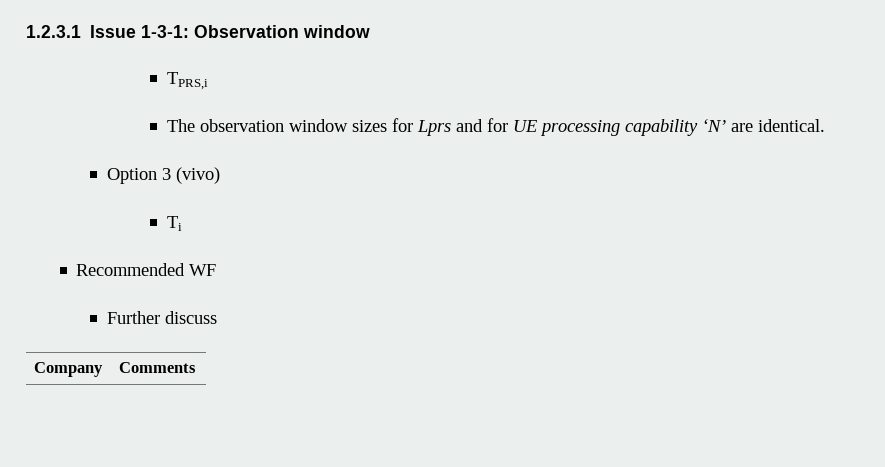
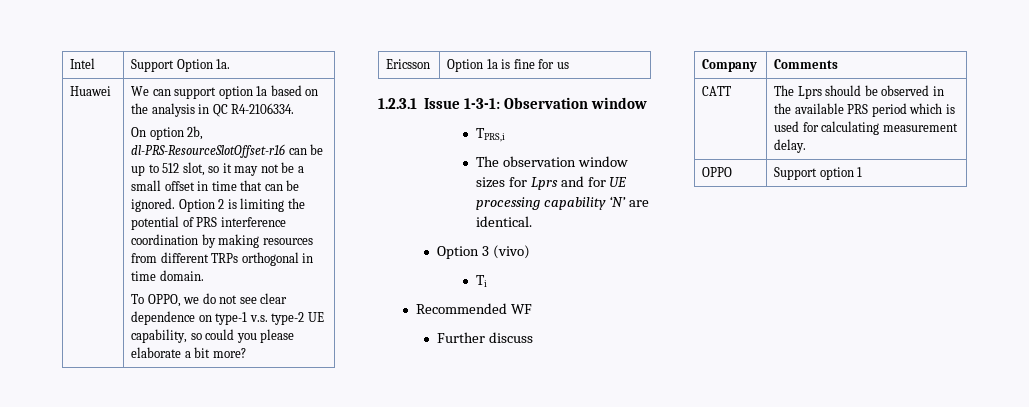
(26, 31) none -> [70,58,96,69] [131,59,231,72] [70,86,112,96] [131,85,319,99] [131,103,295,117] [131,126,204,140] [131,144,324,158] [131,162,304,176] [131,180,300,191] [131,198,305,212] [131,216,286,230] [131,234,313,248] [131,252,314,266] [131,270,204,281] [131,293,288,307] [131,311,324,325] [131,329,295,343] [131,347,246,358] [386,59,431,69] [447,59,569,72] Intel | Support Option 1a. // Huawei | We can support option 1a based on the analysis in QC R4-2106334. // On option 2b, dl-PRS-ResourceSlotOffset-r16 can be up to 512 slot, so it may not be a small offset in time that can be ignored. Option 2 is limiting the potential of PRS interference coordination by making resources from different TRPs orthogonal in time domain. // To OPPO, we do not see clear dependence on type-1 v.s. type-2 UE capability, so could you please elaborate a bit more? // Ericsson | Option 1a is fine for us //
(197, 367) none -> [702,86,732,96] [774,85,944,99] [774,103,955,117] [774,121,958,135] [774,139,807,153] [702,167,733,177] [774,167,863,180] // CATT | The Lprs should be observed in the available PRS period which is used for calculating measurement delay. // OPPO | Support option 1

